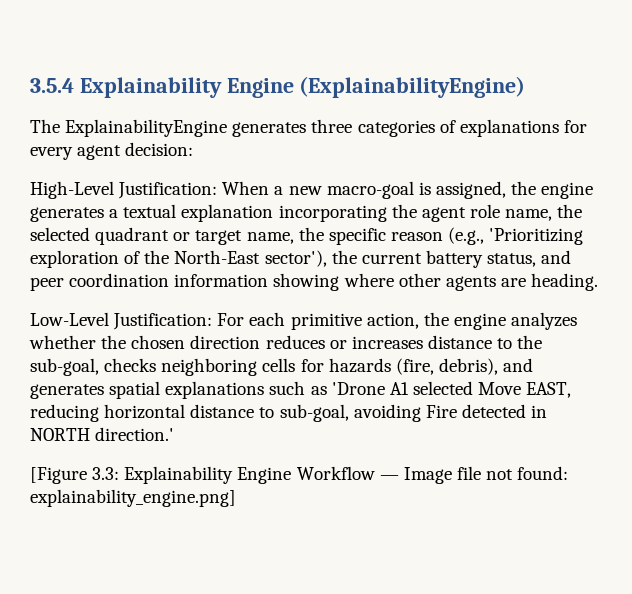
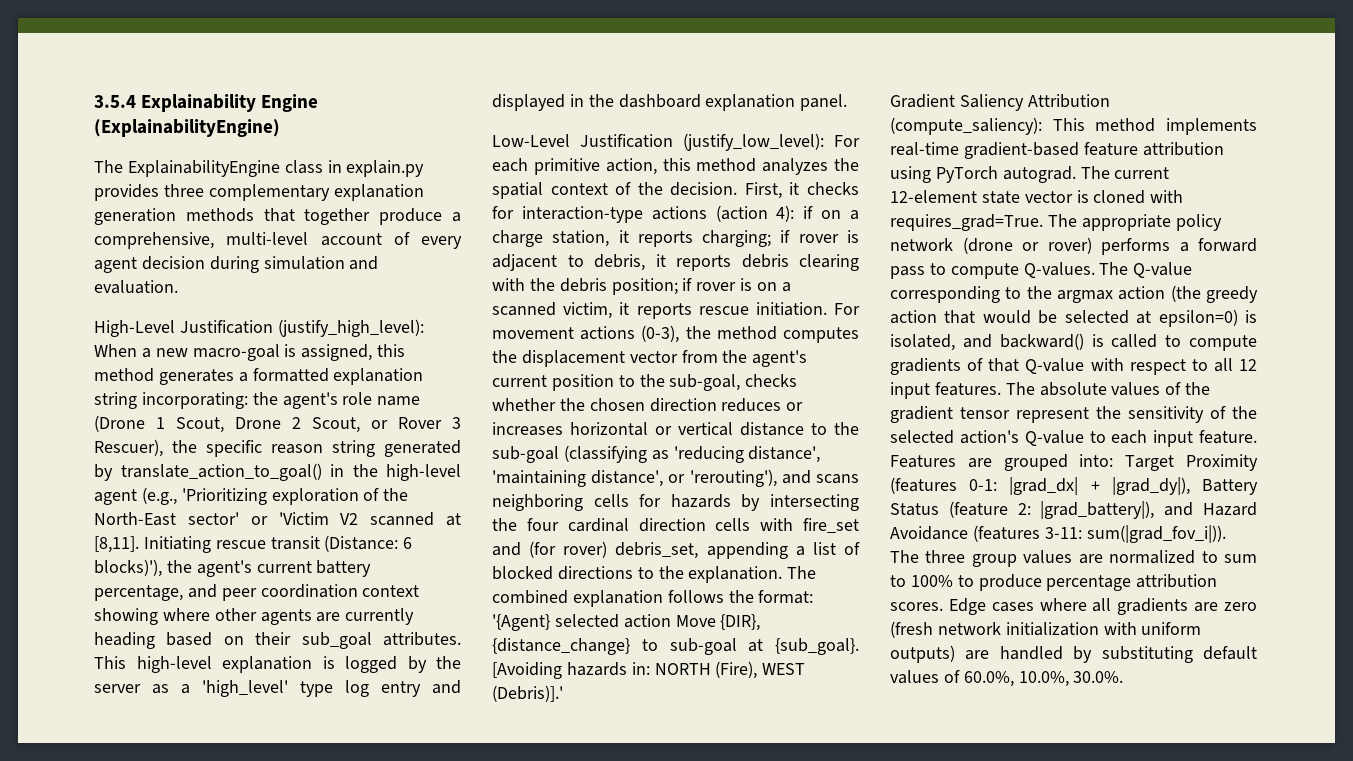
[232,119,587,137] [30,142,194,160] generates three categories of explanations for every agent decision: -> [284,160,425,177] [94,184,424,201] [94,208,462,225] [94,232,462,249] [94,256,379,273] [94,280,178,294] class in explain.py provides three complementary explanation generation methods that together produce a comprehensive, multi-level account of every agent decision during simulation and evaluation.
[118,182,218,199] Justification: -> [179,319,424,337] Justification (justify_high_level):
[511,181,594,199] [30,204,583,222] [30,227,443,245] the engine generates a textual explanation incorporating the agent role name, the selected quadrant or target name, the specific reason -> [377,344,406,357] [94,368,424,385] [94,392,421,409] [94,415,461,433] [94,439,461,457] [94,463,461,481] [94,489,137,505] this method generates a formatted explanation string incorporating: the agent's role name (Drone 1 Scout, Drone 2 Scout, or Rover 3 Rescuer), the specific reason string generated by translate_action_to_goal() in the high-level agent
[264,250,357,267] sector'), the -> [187,512,461,526] [94,535,413,553] [94,559,252,577] sector' or 'Victim V2 scanned at [8,11]. Initiating rescue transit (Distance: 6 blocks)'), the agent's
[487,253,537,267] status, -> [94,585,183,601] percentage,
[174,274,269,287] information -> [362,585,420,597] context
[531,273,599,291] heading. -> [345,608,415,625] [94,632,461,649] [94,656,461,673] [94,680,461,697] [492,94,848,111] currently heading based on their sub_goal attributes. This high-level explanation is logged by the server as a 'high_level' type log entry and displayed in the dashboard explanation panel.
[113,313,213,330] Justification: -> [580,133,824,151] Justification (justify_low_level):
[423,312,578,330] the engine analyzes -> [662,158,859,175] [492,182,859,199] [492,205,859,223] [492,230,859,247] [492,254,859,271] [492,278,791,295] [492,302,861,319] [492,325,859,343] [492,350,808,367] [492,374,798,391] this method analyzes the spatial context of the decision. First, it checks for interaction-type actions (action 4): if on a charge station, it reports charging; if rover is adjacent to debris, it reports debris clearing with the debris position; if rover is on a scanned victim, it reports rescue initiation. For movement actions (0-3), the method computes the displacement vector from the agent's current position to the sub-goal, checks
[427,335,543,349] [30,358,534,376] [30,381,572,399] [30,404,548,422] [30,427,175,441] [30,466,569,484] [30,489,236,507] distance to the sub-goal, checks neighboring cells for hazards (fire, debris), and generates spatial explanations such as 'Drone A1 selected Move EAST, reducing horizontal distance to sub-goal, avoiding Fire detected in NORTH direction.' // [Figure 3.3: Explainability Engine Workflow — Image file not found: explainability_engine.png] -> [570,422,859,436] [492,445,821,463] [492,469,859,487] [492,494,859,511] [492,518,859,533] [492,541,860,559] [492,566,817,583] [492,590,814,607] [492,614,761,631] [492,638,859,655] [492,661,806,679] [492,685,563,702] [890,94,1110,111] [890,117,1257,135] [890,142,1224,159] [890,166,1170,183] [890,190,1184,204] [890,214,1222,231] [890,237,1257,255] [890,262,1193,279] [890,285,1258,303] [890,309,1257,327] [890,333,1257,351] [890,358,1257,375] [890,382,1211,399] [890,406,1257,423] [890,430,1257,447] [890,454,1258,471] [890,477,1258,496] [890,501,1257,520] [890,525,1226,544] [890,550,1257,567] [890,574,1218,591] [890,598,1257,615] [890,621,1202,638] [890,645,1257,663] [890,670,1124,687] horizontal or vertical distance to the sub-goal (classifying as 'reducing distance', 'maintaining distance', or 'rerouting'), and scans neighboring cells for hazards by intersecting the four cardinal direction cells with fire_set and (for rover) debris_set, appending a list of blocked directions to the explanation. The combined explanation follows the format: '{Agent} selected action Move {DIR}, {distance_change} to sub-goal at {sub_goal}. [Avoiding hazards in: NORTH (Fire), WEST (Debris)].' // Gradient Saliency Attribution (compute_saliency): This method implements real-time gradient-based feature attribution using PyTorch autograd. The current 12-element state vector is cloned with requires_grad=True. The appropriate policy network (drone or rover) performs a forward pass to compute Q-values. The Q-value corresponding to the argmax action (the greedy action that would be selected at epsilon=0) is isolated, and backward() is called to compute gradients of that Q-value with respect to all 12 input features. The absolute values of the gradient tensor represent the sensitivity of the selected action's Q-value to each input feature. Features are grouped into: Target Proximity (features 0-1: |grad_dx| + |grad_dy|), Battery Status (feature 2: |grad_battery|), and Hazard Avoidance (features 3-11: sum(|grad_fov_i|)). The three group values are normalized to sum to 100% to produce percentage attribution scores. Edge cases where all gradients are zero (fresh network initialization with uniform outputs) are handled by substituting default values of 60.0%, 10.0%, 30.0%.

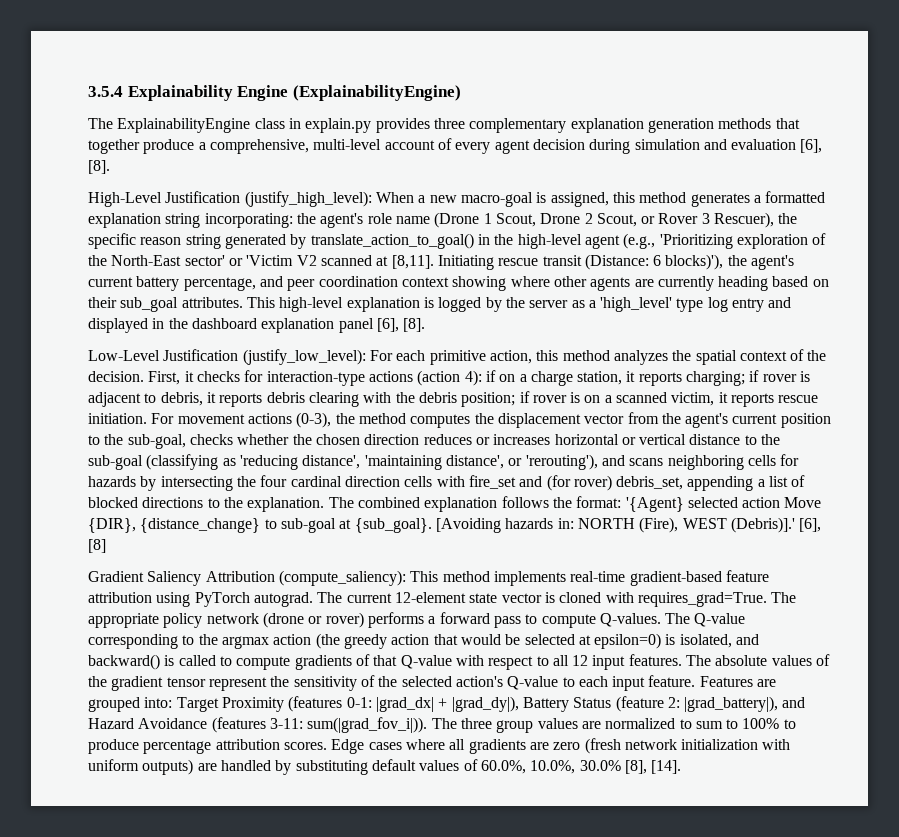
[94,280,178,294] evaluation. -> [731,139,823,153] [88,160,110,174] evaluation [6], [8].
[800,94,848,111] panel. -> [338,318,426,333] panel [6], [8].
(563, 693) none -> [799,518,822,532] [88,539,106,553] [6], [8]
[1073,671,1124,683] 30.0%. -> [579,760,682,774] 30.0% [8], [14].

